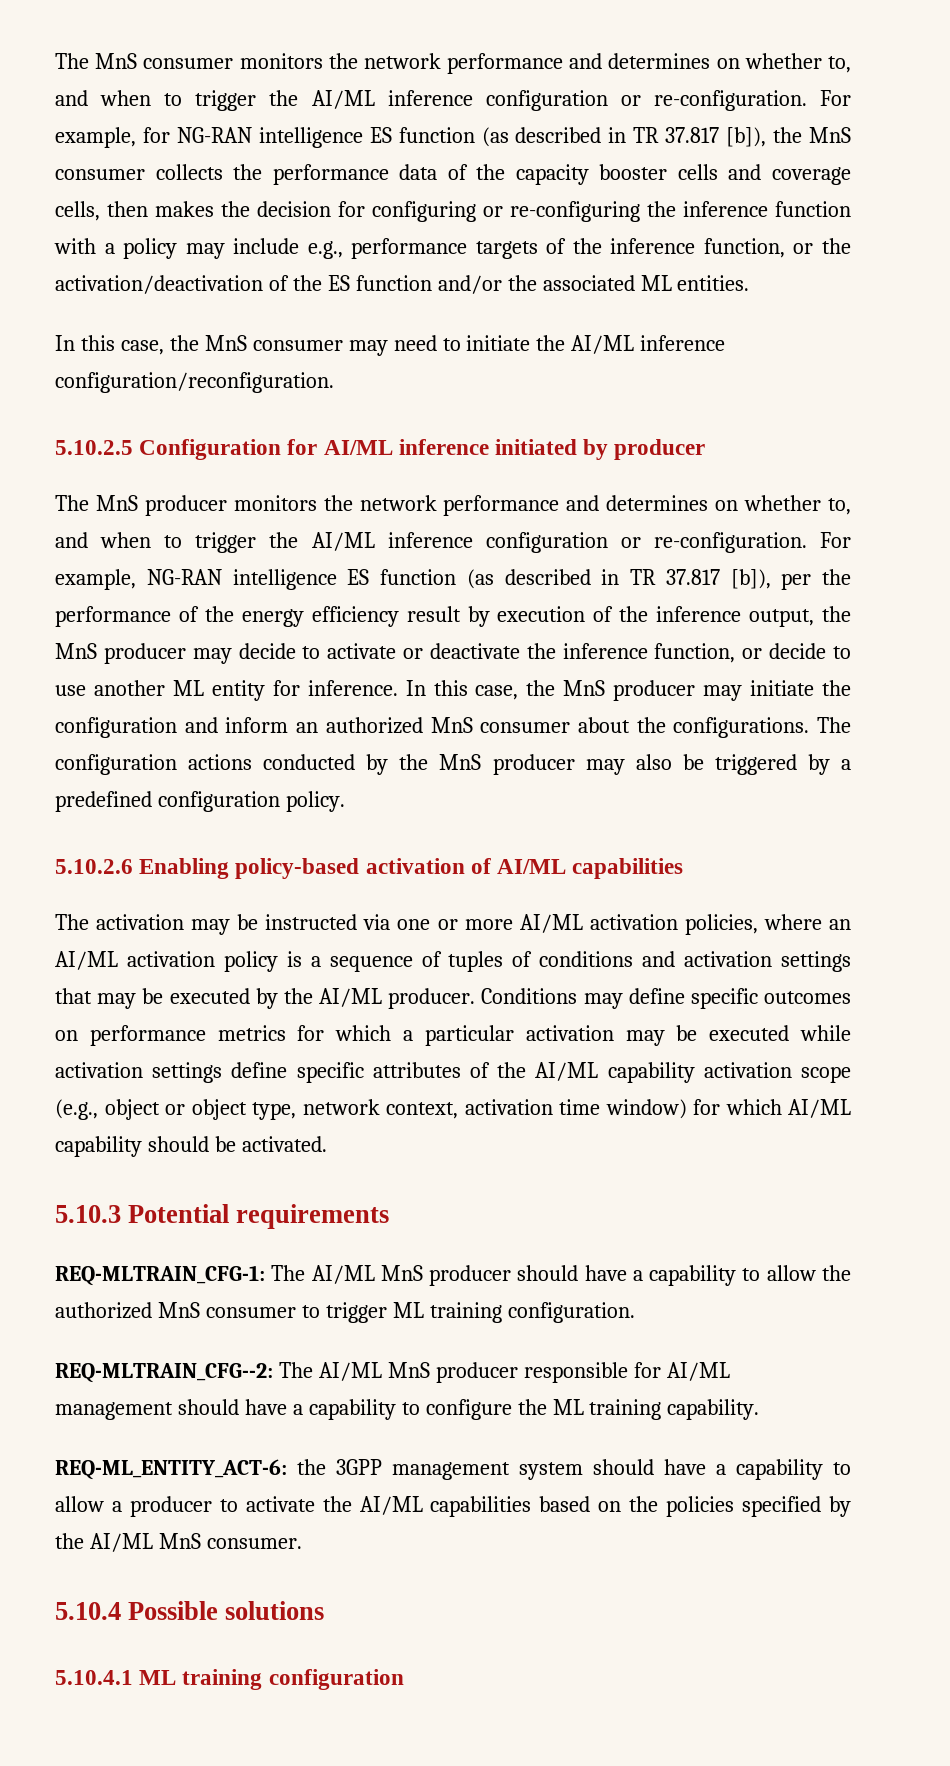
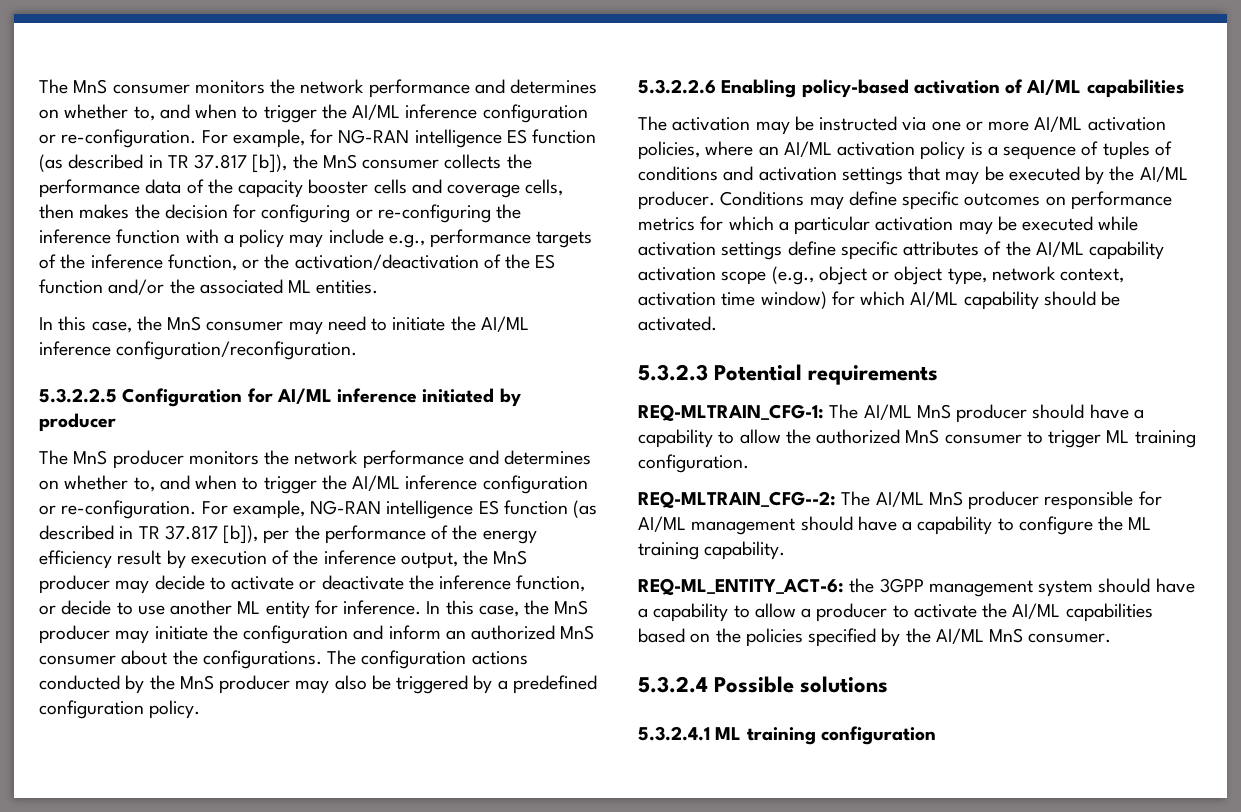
[55,440,133,455] 5.10.2.5 -> [39,388,117,403] 5.3.2.2.5
[55,859,133,874] 5.10.2.6 -> [638,79,716,94] 5.3.2.2.6
[55,1205,121,1223] 5.10.3 -> [638,364,708,381] 5.3.2.3
[55,1602,121,1620] 5.10.4 -> [638,676,708,693] 5.3.2.4
[55,1670,133,1685] 5.10.4.1 -> [638,726,710,741] 5.3.2.4.1

